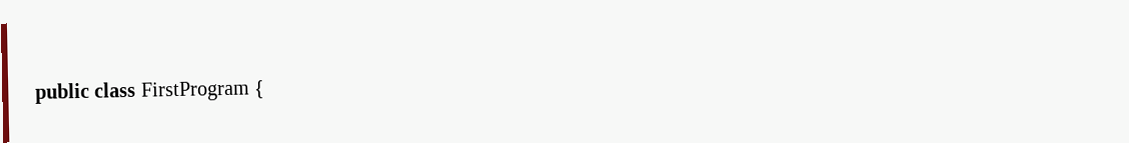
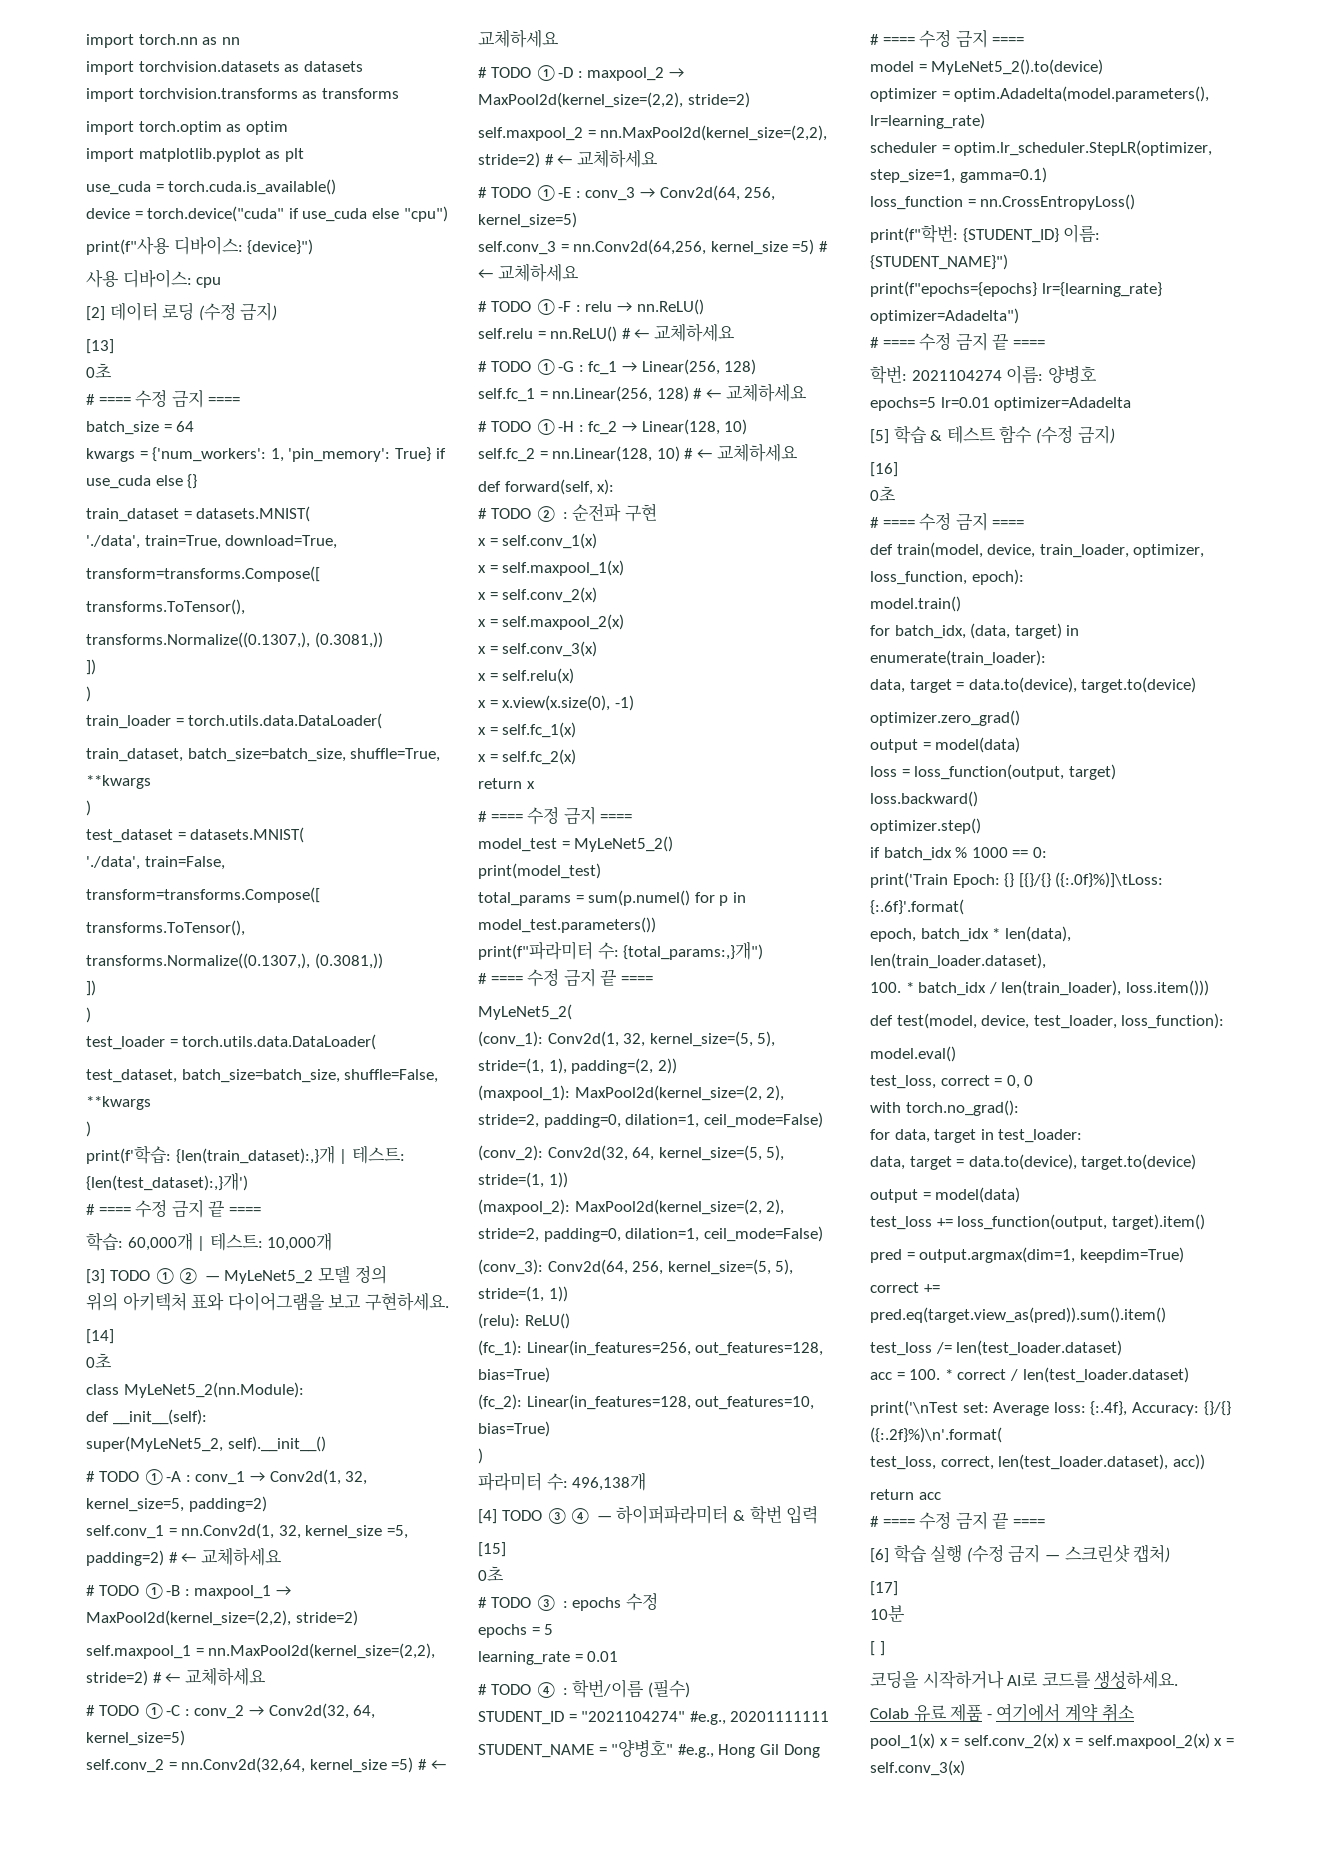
[35,80,266,104] public class FirstProgram { -> [86,34,240,48] [86,61,363,75] [86,88,399,102] [86,121,288,135] [86,148,304,162] [86,179,337,195] [86,206,448,222] [86,236,314,255] [86,269,222,288] [86,302,278,321] [86,339,114,354] [86,363,112,378] [86,390,241,408] [86,421,195,435] [86,447,446,462] [86,474,198,489] [86,506,311,522] [86,535,338,549] [86,566,320,582] [86,599,245,615] [86,632,383,648] [86,659,96,675] [86,686,91,702] [86,713,383,729] [86,748,441,762] [86,775,151,789] [86,800,91,816] [86,827,305,843] [86,856,225,870] [86,887,320,903] [86,920,245,936] [86,953,383,969] [86,980,96,996] [86,1007,91,1023] [86,1034,377,1050] [86,1069,439,1083] [86,1096,151,1110] [86,1121,91,1137] [86,1145,405,1164] [86,1172,248,1191] [86,1200,261,1218] [86,1232,333,1251] [86,1265,387,1284] [86,1292,449,1311] [86,1329,114,1344] [86,1353,112,1368] [86,1382,304,1398] [86,1409,207,1425] [86,1436,326,1452] [86,1469,368,1485] [86,1496,267,1512] [86,1523,408,1539] [86,1547,282,1566] [86,1583,291,1599] [86,1610,358,1626] [86,1643,436,1659] [86,1667,266,1686] [86,1703,376,1719] [86,1730,185,1746] [86,1757,446,1773] [478,29,559,48] [478,65,684,81] [478,92,750,108] [478,125,828,141] [478,149,658,168] [478,185,776,201] [478,212,577,228] [478,239,828,255] [478,263,579,282] [478,299,704,315] [478,323,735,342] [478,359,757,375] [478,383,807,402] [478,419,748,435] [478,443,798,462] [478,479,615,495] [478,503,657,522] [478,533,598,549] [478,560,625,576] [478,587,598,603] [478,614,625,630] [478,641,598,657] [478,668,575,684] [478,695,634,711] [478,722,577,738] [478,749,577,765] [478,778,535,789] [478,807,633,825] [478,836,674,852] [478,863,601,879] [478,890,746,906] [478,917,656,933] [478,941,764,960] [478,969,653,987] [478,1004,572,1020] [478,1031,776,1047] [478,1058,677,1074] [478,1085,785,1101] [478,1112,823,1128] [478,1145,785,1161] [478,1172,568,1188] [478,1199,785,1215] [478,1226,823,1242] [478,1259,794,1275] [478,1286,568,1302] [478,1313,570,1329] [478,1340,824,1356] [478,1367,550,1383] [478,1394,815,1410] [478,1421,550,1437] [478,1448,483,1464] [478,1472,647,1491] [478,1505,819,1524] [478,1542,506,1557] [478,1566,504,1581] [478,1593,658,1611] [478,1624,554,1638] [478,1651,619,1665] [478,1679,690,1698] [478,1711,830,1725] [478,1739,820,1758] [870,30,1025,48] [870,59,1104,75] [870,86,1210,102] [870,113,985,129] [870,140,1213,156] [870,167,1047,183] [870,194,1136,210] [870,224,1101,243] [870,254,1008,270] [870,281,1162,297] [870,308,1019,324] [870,333,1045,351] [870,365,1097,384] [870,397,1132,411] [870,425,1115,444] [870,462,898,477] [870,486,896,501] [870,513,1025,531] [870,542,1205,558] [870,569,1024,585] [870,596,961,612] [870,623,1080,639] [870,650,1046,666] [870,677,1197,693] [870,710,1020,726] [870,737,1021,753] [870,764,1116,780] [870,791,978,807] [870,818,981,834] [870,847,1047,861] [870,872,1164,888] [870,899,964,915] [870,926,1071,942] [870,953,1046,969] [870,980,1209,996] [870,1013,1225,1029] [870,1046,956,1062] [870,1075,1034,1089] [870,1100,1019,1116] [870,1129,1083,1143] [870,1154,1197,1170] [870,1187,1021,1203] [870,1214,1205,1230] [870,1247,1184,1263] [870,1282,940,1293] [870,1307,1166,1323] [870,1340,1123,1356] [870,1367,1189,1383] [870,1400,1231,1416] [870,1427,1002,1443] [870,1454,1205,1470] [870,1489,941,1500] [870,1512,1045,1530] [870,1544,1171,1563] [870,1581,898,1596] [870,1605,905,1622] [870,1641,885,1656] [870,1670,1179,1689] [870,1703,1135,1722] [870,1733,1234,1749] [870,1760,965,1776] import torch.nn as nn // import torchvision.datasets as datasets // import torchvision.transforms as transforms // import torch.optim as optim // import matplotlib.pyplot as plt // use_cuda = torch.cuda.is_available() // device = torch.device("cuda" if use_cuda else "cpu") // print(f"사용 디바이스: {device}") // 사용 디바이스: cpu // [2] 데이터 로딩 (수정 금지) // [13] // 0초 // # ==== 수정 금지 ==== // batch_size = 64 // kwargs = {'num_workers': 1, 'pin_memory': True} if use_cuda else {} // train_dataset = datasets.MNIST( // './data', train=True, download=True, // transform=transforms.Compose([ // transforms.ToTensor(), // transforms.Normalize((0.1307,), (0.3081,)) // ]) // ) // train_loader = torch.utils.data.DataLoader( // train_dataset, batch_size=batch_size, shuffle=True, **kwargs // ) // test_dataset = datasets.MNIST( // './data', train=False, // transform=transforms.Compose([ // transforms.ToTensor(), // transforms.Normalize((0.1307,), (0.3081,)) // ]) // ) // test_loader = torch.utils.data.DataLoader( // test_dataset, batch_size=batch_size, shuffle=False, **kwargs // ) // print(f'학습: {len(train_dataset):,}개 | 테스트: {len(test_dataset):,}개') // # ==== 수정 금지 끝 ==== // 학습: 60,000개 | 테스트: 10,000개 // [3] TODO ①② — MyLeNet5_2 모델 정의 // 위의 아키텍처 표와 다이어그램을 보고 구현하세요. // [14] // 0초 // class MyLeNet5_2(nn.Module): // def __init__(self): // super(MyLeNet5_2, self).__init__() // # TODO ①-A : conv_1 → Conv2d(1, 32, kernel_size=5, padding=2) // self.conv_1 = nn.Conv2d(1, 32, kernel_size =5, padding=2) # ← 교체하세요 // # TODO ①-B : maxpool_1 → MaxPool2d(kernel_size=(2,2), stride=2) // self.maxpool_1 = nn.MaxPool2d(kernel_size=(2,2), stride=2) # ← 교체하세요 // # TODO ①-C : conv_2 → Conv2d(32, 64, kernel_size=5) // self.conv_2 = nn.Conv2d(32,64, kernel_size =5) # ← 교체하세요 // # TODO ①-D : maxpool_2 → MaxPool2d(kernel_size=(2,2), stride=2) // self.maxpool_2 = nn.MaxPool2d(kernel_size=(2,2), stride=2) # ← 교체하세요 // # TODO ①-E : conv_3 → Conv2d(64, 256, kernel_size=5) // self.conv_3 = nn.Conv2d(64,256, kernel_size =5) # ← 교체하세요 // # TODO ①-F : relu → nn.ReLU() // self.relu = nn.ReLU() # ← 교체하세요 // # TODO ①-G : fc_1 → Linear(256, 128) // self.fc_1 = nn.Linear(256, 128) # ← 교체하세요 // # TODO ①-H : fc_2 → Linear(128, 10) // self.fc_2 = nn.Linear(128, 10) # ← 교체하세요 // def forward(self, x): // # TODO ② : 순전파 구현 // x = self.conv_1(x) // x = self.maxpool_1(x) // x = self.conv_2(x) // x = self.maxpool_2(x) // x = self.conv_3(x) // x = self.relu(x) // x = x.view(x.size(0), -1) // x = self.fc_1(x) // x = self.fc_2(x) // return x // # ==== 수정 금지 ==== // model_test = MyLeNet5_2() // print(model_test) // total_params = sum(p.numel() for p in model_test.parameters()) // print(f"파라미터 수: {total_params:,}개") // # ==== 수정 금지 끝 ==== // MyLeNet5_2( // (conv_1): Conv2d(1, 32, kernel_size=(5, 5), stride=(1, 1), padding=(2, 2)) // (maxpool_1): MaxPool2d(kernel_size=(2, 2), stride=2, padding=0, dilation=1, ceil_mode=False) // (conv_2): Conv2d(32, 64, kernel_size=(5, 5), stride=(1, 1)) // (maxpool_2): MaxPool2d(kernel_size=(2, 2), stride=2, padding=0, dilation=1, ceil_mode=False) // (conv_3): Conv2d(64, 256, kernel_size=(5, 5), stride=(1, 1)) // (relu): ReLU() // (fc_1): Linear(in_features=256, out_features=128, bias=True) // (fc_2): Linear(in_features=128, out_features=10, bias=True) // ) // 파라미터 수: 496,138개 // [4] TODO ③④ — 하이퍼파라미터 & 학번 입력 // [15] // 0초 // # TODO ③ : epochs 수정 // epochs = 5 // learning_rate = 0.01 // # TODO ④ : 학번/이름 (필수) // STUDENT_ID = "2021104274" #e.g., 20201111111 // STUDENT_NAME = "양병호" #e.g., Hong Gil Dong // # ==== 수정 금지 ==== // model = MyLeNet5_2().to(device) // optimizer = optim.Adadelta(model.parameters(), lr=learning_rate) // scheduler = optim.lr_scheduler.StepLR(optimizer, step_size=1, gamma=0.1) // loss_function = nn.CrossEntropyLoss() // print(f"학번: {STUDENT_ID} 이름: {STUDENT_NAME}") // print(f"epochs={epochs} lr={learning_rate} optimizer=Adadelta") // # ==== 수정 금지 끝 ==== // 학번: 2021104274 이름: 양병호 // epochs=5 lr=0.01 optimizer=Adadelta // [5] 학습 & 테스트 함수 (수정 금지) // [16] // 0초 // # ==== 수정 금지 ==== // def train(model, device, train_loader, optimizer, loss_function, epoch): // model.train() // for batch_idx, (data, target) in enumerate(train_loader): // data, target = data.to(device), target.to(device) // optimizer.zero_grad() // output = model(data) // loss = loss_function(output, target) // loss.backward() // optimizer.step() // if batch_idx % 1000 == 0: // print('Train Epoch: {} [{}/{} ({:.0f}%)]\tLoss: {:.6f}'.format( // epoch, batch_idx * len(data), len(train_loader.dataset), // 100. * batch_idx / len(train_loader), loss.item())) // def test(model, device, test_loader, loss_function): // model.eval() // test_loss, correct = 0, 0 // with torch.no_grad(): // for data, target in test_loader: // data, target = data.to(device), target.to(device) // output = model(data) // test_loss += loss_function(output, target).item() // pred = output.argmax(dim=1, keepdim=True) // correct += pred.eq(target.view_as(pred)).sum().item() // test_loss /= len(test_loader.dataset) // acc = 100. * correct / len(test_loader.dataset) // print('\nTest set: Average loss: {:.4f}, Accuracy: {}/{} ({:.2f}%)\n'.format( // test_loss, correct, len(test_loader.dataset), acc)) // return acc // # ==== 수정 금지 끝 ==== // [6] 학습 실행 (수정 금지 — 스크린샷 캡처) // [17] // 10분 // [ ] // 코딩을 시작하거나 AI로 코드를 생성하세요. // Colab 유료 제품 - 여기에서 계약 취소 // pool_1(x) x = self.conv_2(x) x = self.maxpool_2(x) x = self.conv_3(x)

